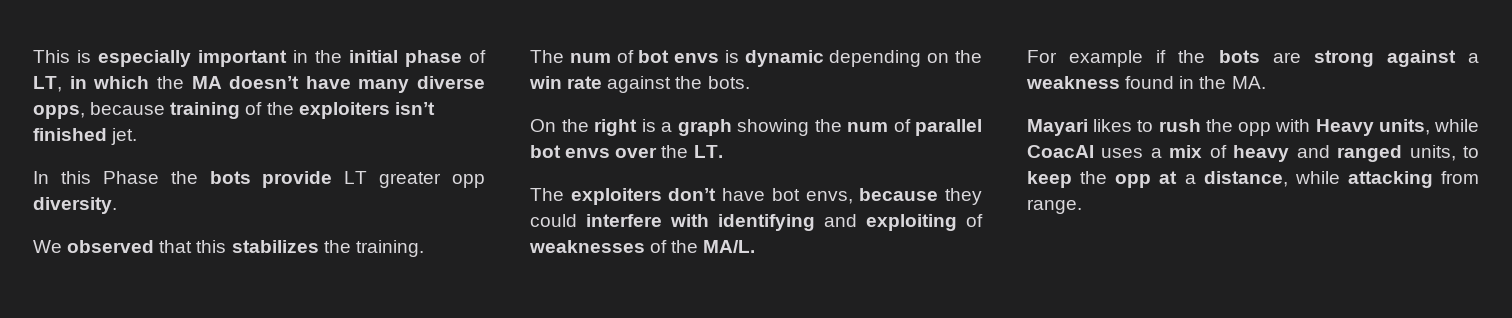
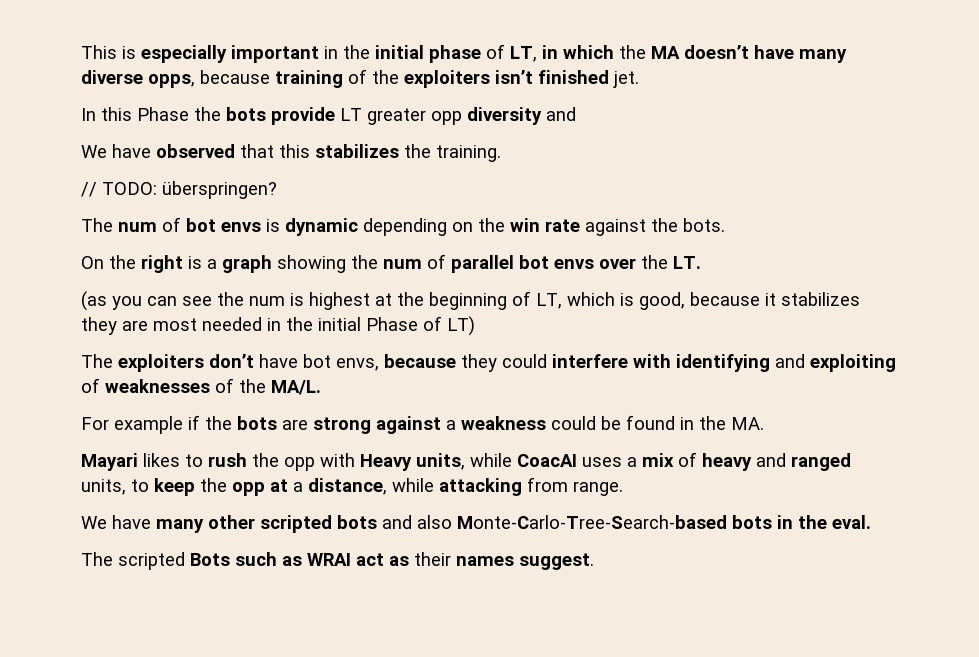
[33,197,117,214] [33,240,62,253] diversity. // We -> [467,107,576,125] [81,144,151,158] diversity and // We have
(424, 248) none -> [81,181,277,199] // // TODO: überspringen?
(723, 151) none -> [81,291,860,311] [81,316,475,336] // (as you can see the num is highest at the beginning of LT, which is good, because it stabilizes they are most needed in the initial Phase of LT)
(1120, 82) none -> [551,416,621,430] could be
(1082, 206) none -> [81,515,871,533] [81,552,594,570] // We have many other scripted bots and also Monte-Carlo-Tree-Search-based bots in the eval. // The scripted Bots such as WRAI act as their names suggest.

